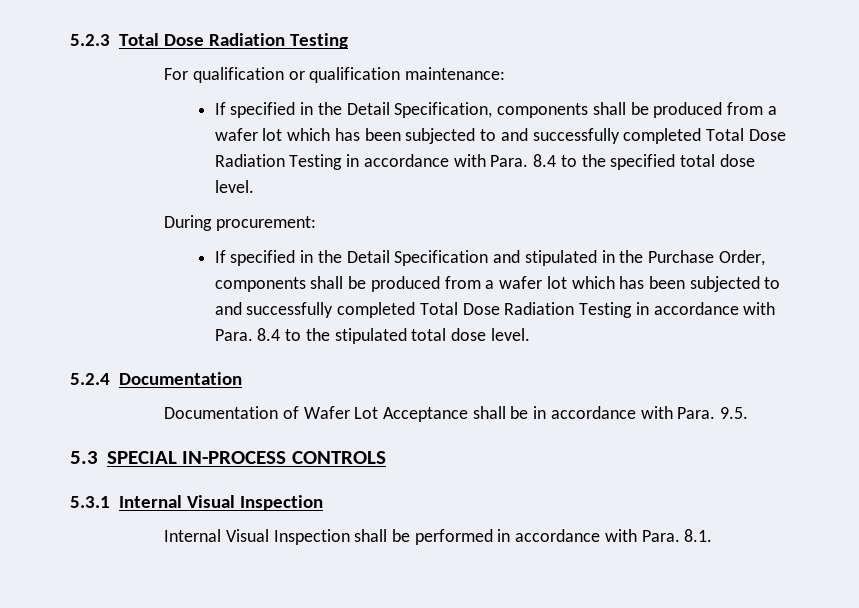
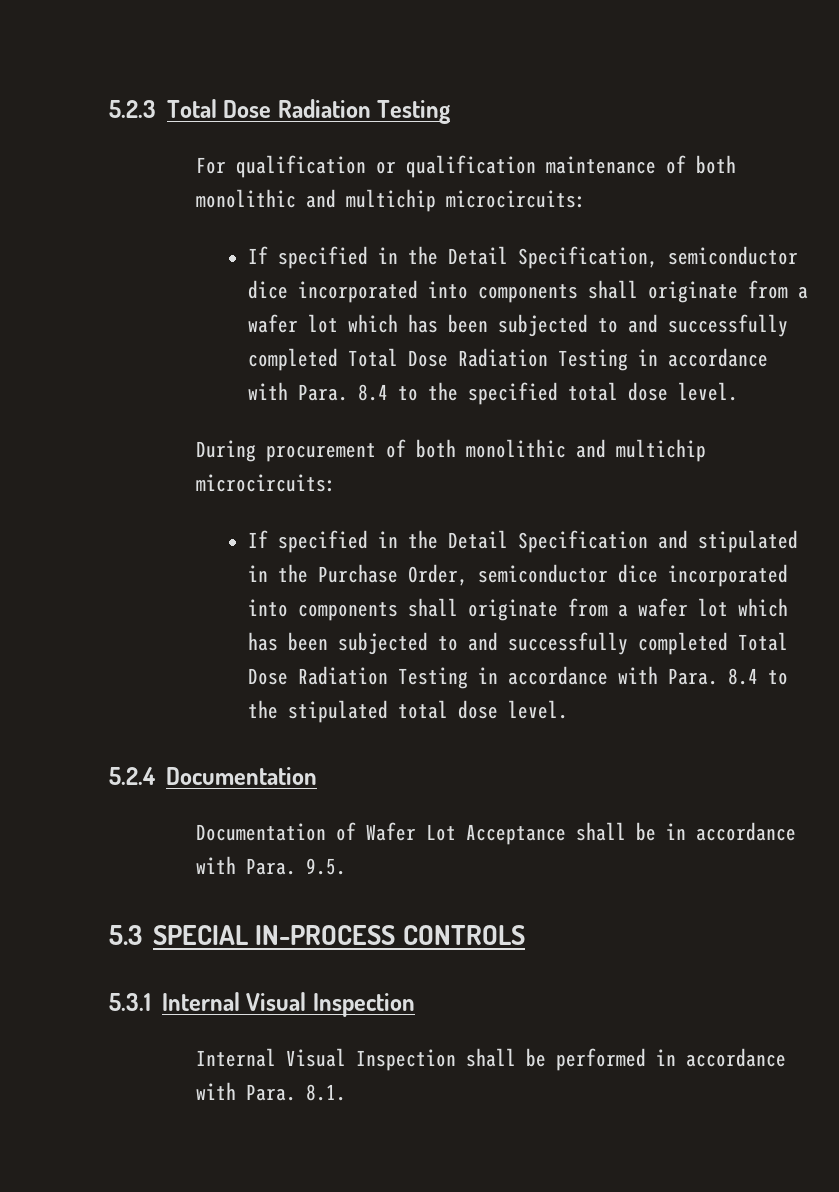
[405,67,506,80] maintenance: -> [545,155,736,174] [195,189,586,212] maintenance of both monolithic and multichip microcircuits:
[497,102,723,118] components shall be produced -> [668,246,799,265] [248,280,739,303] semiconductor dice incorporated into components shall originate
[215,216,316,231] procurement: -> [265,439,706,462] [195,474,336,492] procurement of both monolithic and multichip microcircuits:
[214,276,440,292] components shall be produced -> [478,564,789,587] [248,598,559,621] semiconductor dice incorporated into components shall originate

